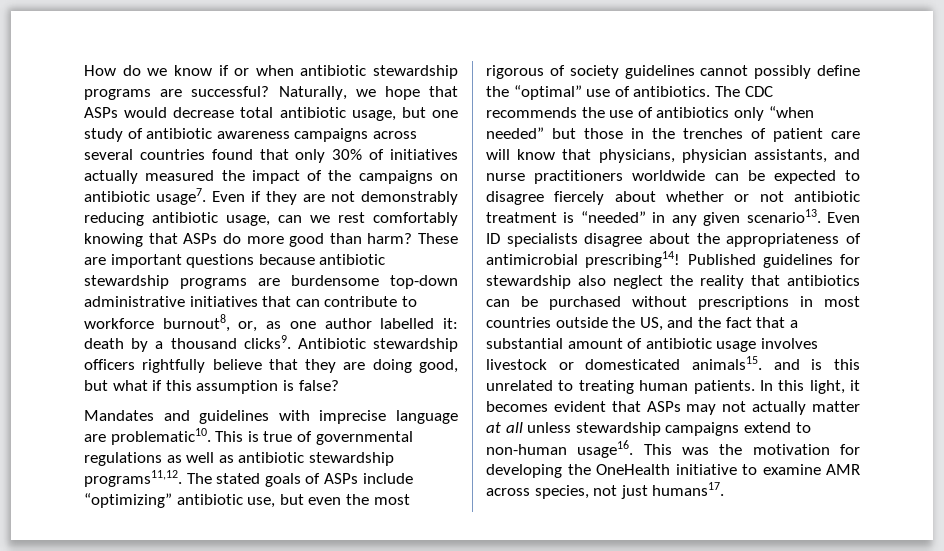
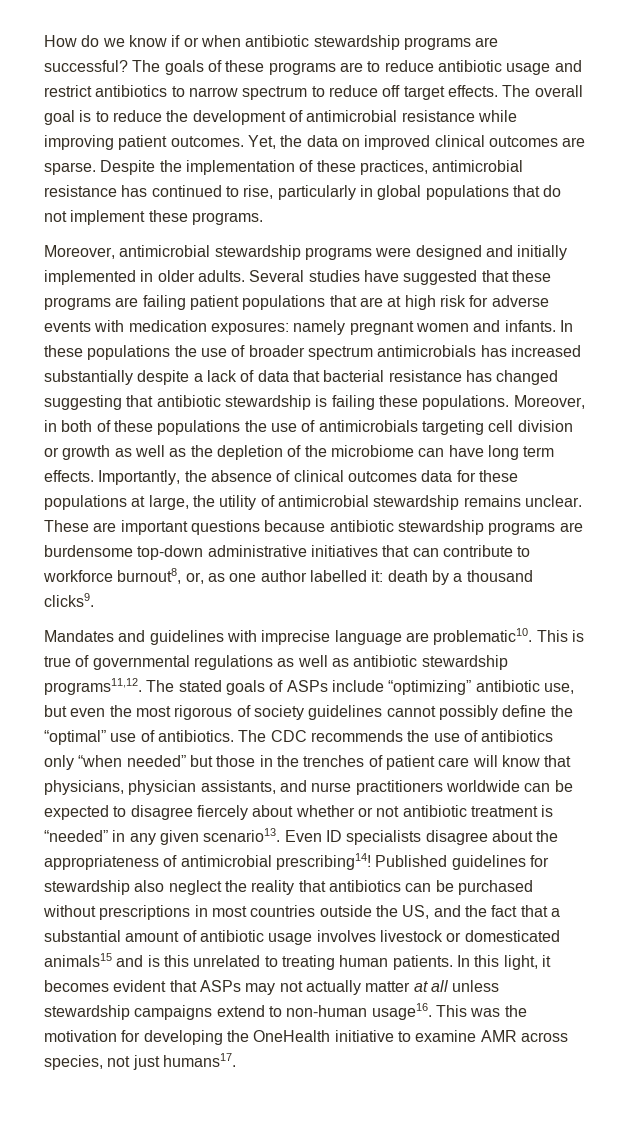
[278,86,459,100] [84,107,459,121] [84,128,417,142] [84,149,458,163] [84,170,458,184] [84,188,458,205] [84,212,458,226] [84,233,413,247] Naturally, we hope that ASPs would decrease total antibiotic usage, but one study of antibiotic awareness campaigns across several countries found that only 30% of initiatives actually measured the impact of the campaigns on antibiotic usage7. Even if they are not demonstrably reducing antibiotic usage, can we rest comfortably knowing that ASPs do more good than harm? -> [132,60,582,75] [44,85,583,100] [44,110,517,125] [44,135,586,150] [44,160,524,175] [44,185,562,200] [44,210,263,225] [44,245,568,260] [44,270,551,285] [44,295,549,310] [44,320,573,335] [44,345,581,360] [44,370,559,385] [44,395,585,410] [44,420,573,435] [44,445,555,460] [44,470,518,485] [44,495,582,510] The goals of these programs are to reduce antibiotic usage and restrict antibiotics to narrow spectrum to reduce off target effects. The overall goal is to reduce the development of antimicrobial resistance while improving patient outcomes. Yet, the data on improved clinical outcomes are sparse. Despite the implementation of these practices, antimicrobial resistance has continued to rise, particularly in global populations that do not implement these programs. // Moreover, antimicrobial stewardship programs were designed and initially implemented in older adults. Several studies have suggested that these programs are failing patient populations that are at high risk for adverse events with medication exposures: namely pregnant women and infants. In these populations the use of broader spectrum antimicrobials has increased substantially despite a lack of data that bacterial resistance has changed suggesting that antibiotic stewardship is failing these populations. Moreover, in both of these populations the use of antimicrobials targeting cell division or growth as well as the depletion of the microbiome can have long term effects. Importantly, the absence of clinical outcomes data for these populations at large, the utility of antimicrobial stewardship remains unclear.
[297,338,458,352] [84,359,458,373] [84,380,339,394] Antibiotic stewardship officers rightfully believe that they are doing good, but what if this assumption is false? -> (94, 600) none
[692,356,762,370] animals15. -> [44,953,112,967] animals15

